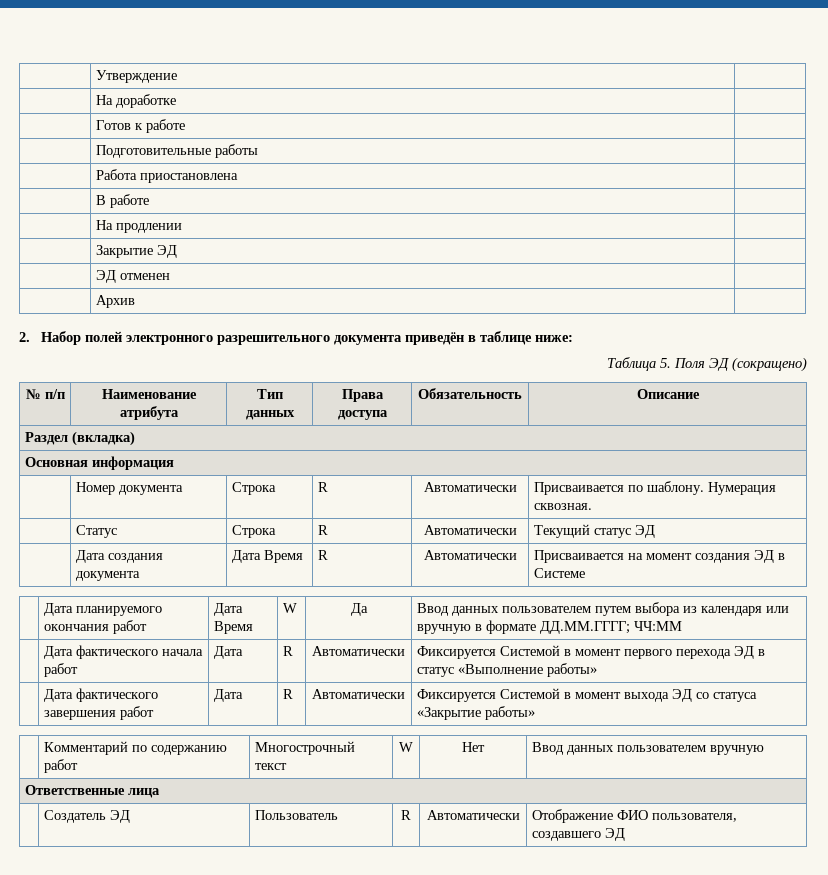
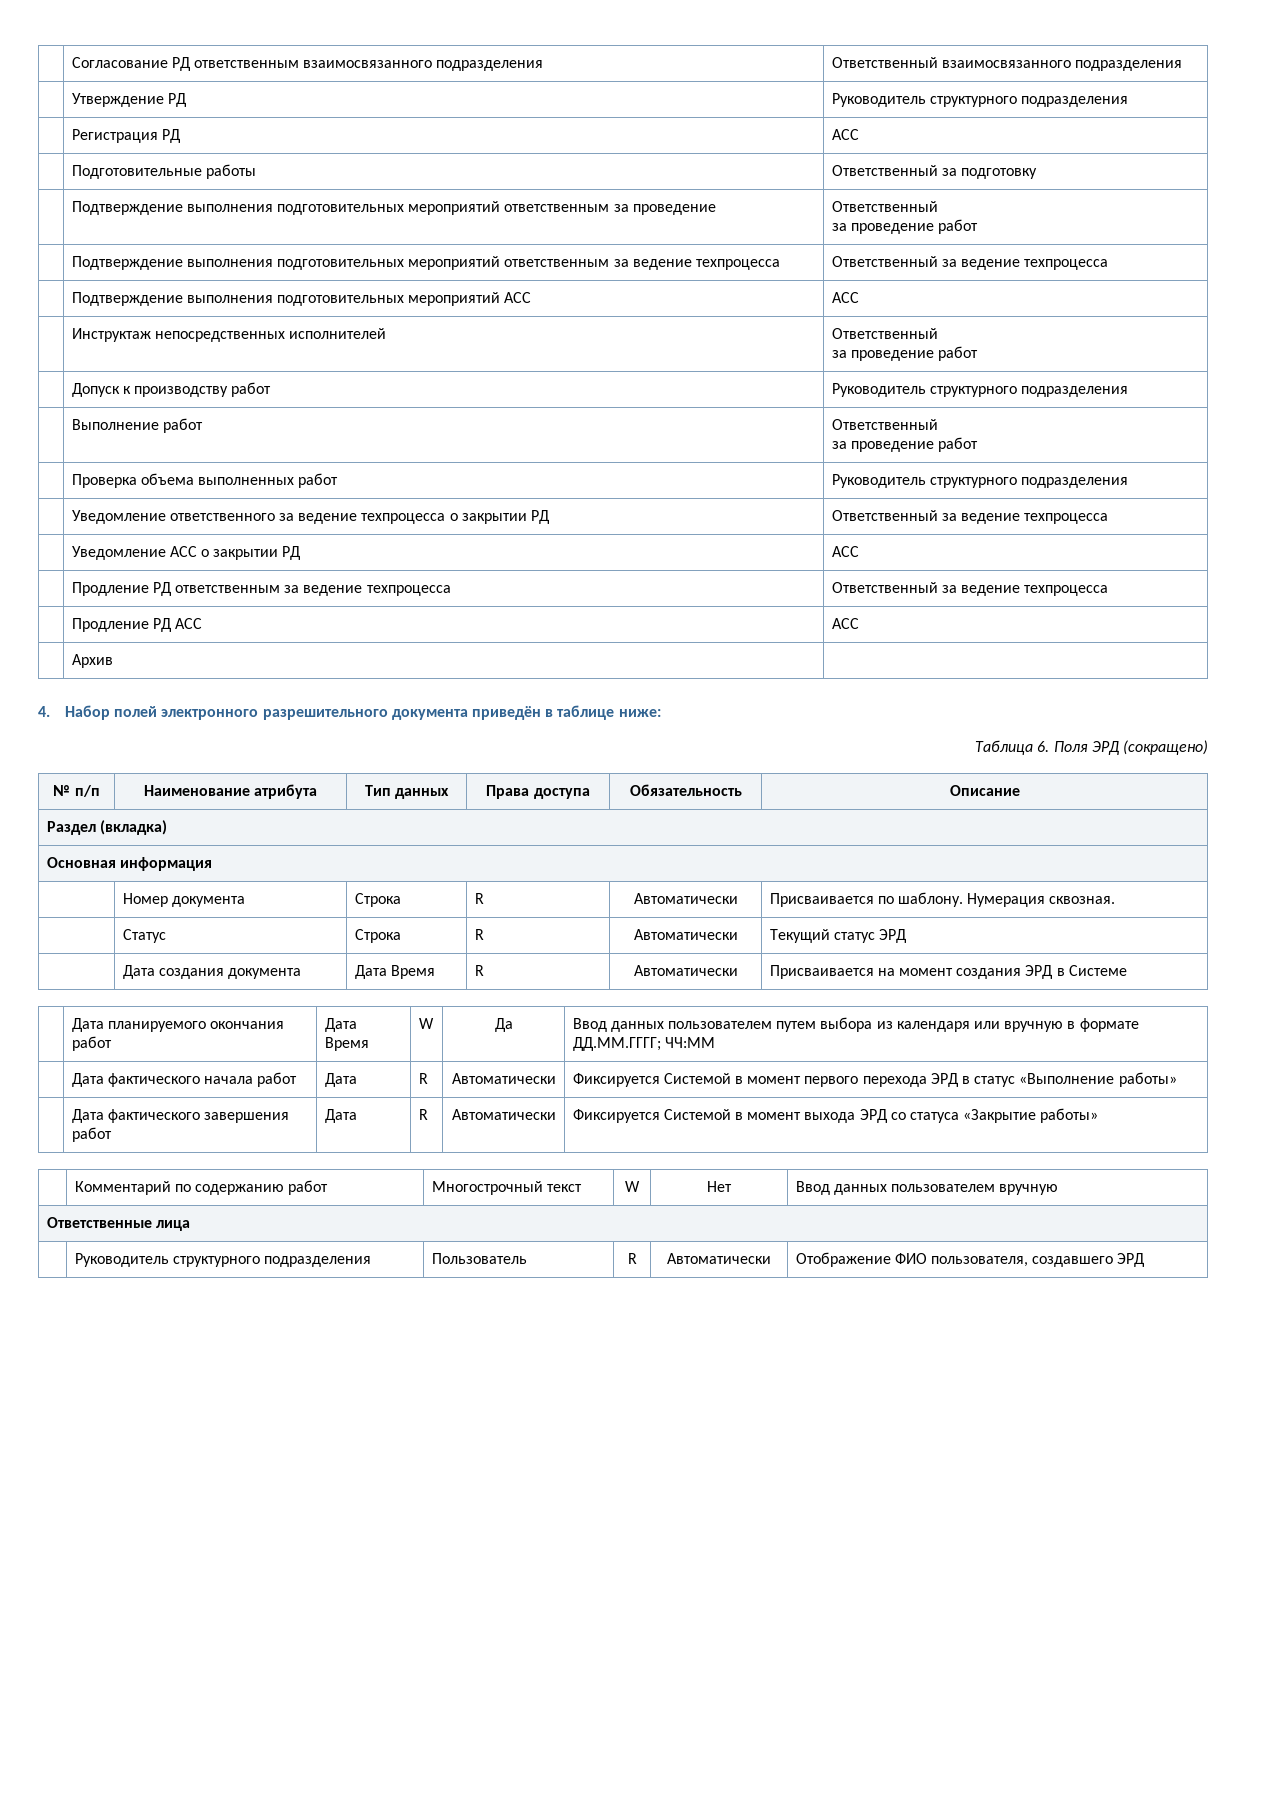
[96,70,178,83] [96,94,177,108] [96,119,186,133] [96,144,259,158] [96,169,239,183] [96,194,150,208] [96,220,183,233] [96,245,178,258] [96,270,171,283] | Утверждение | // | На доработке | // | Готов к работе | // | Подготовительные работы | // | Работа приостановлена | // | В работе | // | На продлении | // | Закрытие ЭД | // | ЭД отменен | -> [71,57,544,71] [831,57,1183,71] [71,93,186,107] [831,93,1129,107] [71,129,180,143] [831,129,859,140] [71,164,256,179] [831,165,1038,179] [71,201,716,215] [831,201,938,212] [831,219,979,234] [71,256,780,270] [831,256,1109,270] [71,292,532,306] [831,292,859,303] [71,328,387,342] [831,328,938,339] [831,346,979,361] [71,382,272,397] [831,383,1129,397] [71,418,203,433] [831,419,938,430] [831,437,979,452] [71,473,339,488] [831,474,1129,488] [71,510,549,524] [831,510,1109,524] [71,546,301,560] [831,546,859,557] [71,582,451,596] [831,582,1109,596] [71,618,203,632] [831,618,859,629] | Согласование РД ответственным взаимосвязанного подразделения | Ответственный взаимосвязанного подразделения // | Утверждение РД | Руководитель структурного подразделения // | Регистрация РД | АСС // | Подготовительные работы | Ответственный за подготовку // | Подтверждение выполнения подготовительных мероприятий ответственным за проведение | Ответственный // за проведение работ // | Подтверждение выполнения подготовительных мероприятий ответственным за ведение техпроцесса | Ответственный за ведение техпроцесса // | Подтверждение выполнения подготовительных мероприятий АСС | АСС // | Инструктаж непосредственных исполнителей | Ответственный // за проведение работ // | Допуск к производству работ | Руководитель структурного подразделения // | Выполнение работ | Ответственный // за проведение работ // | Проверка объема выполненных работ | Руководитель структурного подразделения // | Уведомление ответственного за ведение техпроцесса о закрытии РД | Ответственный за ведение техпроцесса // | Уведомление АСС о закрытии РД | АСС // | Продление РД ответственным за ведение техпроцесса | Ответственный за ведение техпроцесса // | Продление РД АСС | АСС
[19,332,30,342] 2. -> [38,706,50,717] 4.
[660,358,729,371] 5. Поля ЭД -> [1037,741,1119,755] 6. Поля ЭРД
[635,525,656,538] ЭД -> [879,929,907,943] ЭРД
[754,550,775,563] ЭД -> [1025,965,1053,979] ЭРД
[734,646,755,659] ЭД -> [930,1073,958,1087] ЭРД
[672,689,693,702] ЭД -> [859,1109,887,1123] ЭРД
[44,810,131,823] Создатель ЭД -> [74,1253,372,1267] Руководитель структурного подразделения
[605,828,626,841] ЭД -> [1117,1253,1145,1267] ЭРД

